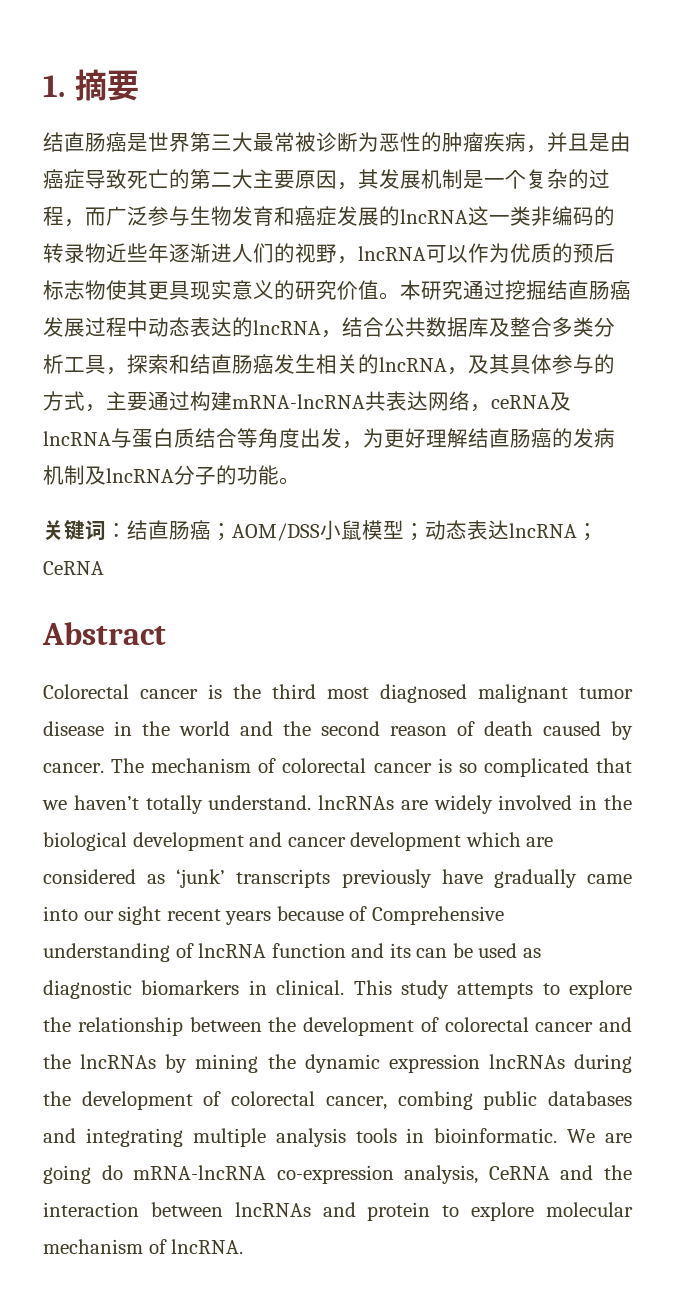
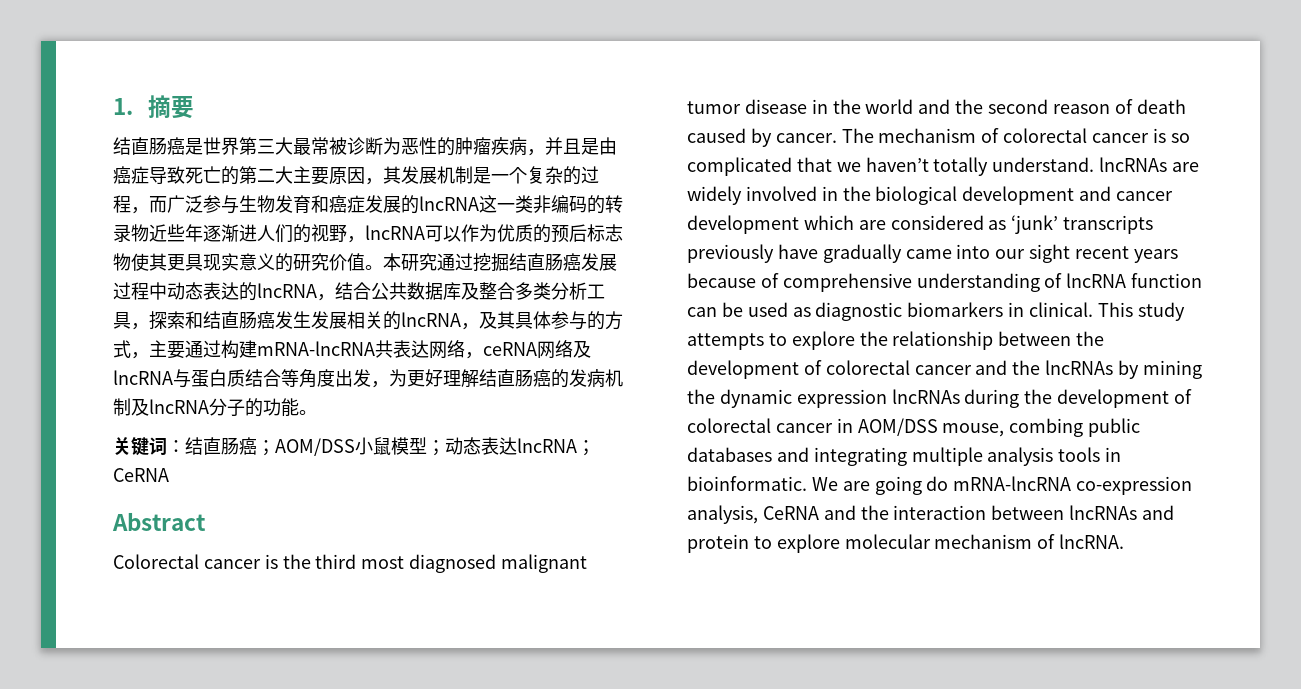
(316, 363) none -> [311,311,347,329] 发展
(550, 402) none -> [537,340,573,359] 网络
[371,906,504,925] Comprehensive -> [782,273,912,292] comprehensive
[351,943,411,958] and its -> (1203, 280) none
[325,1096,387,1110] cancer, -> [775,418,1005,437] cancer in AOM/DSS mouse,

